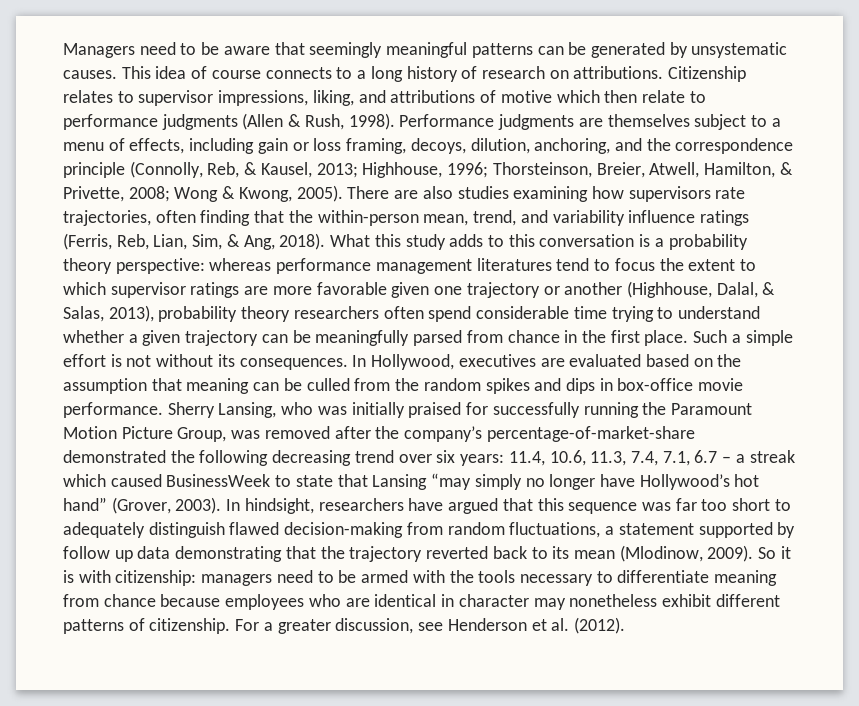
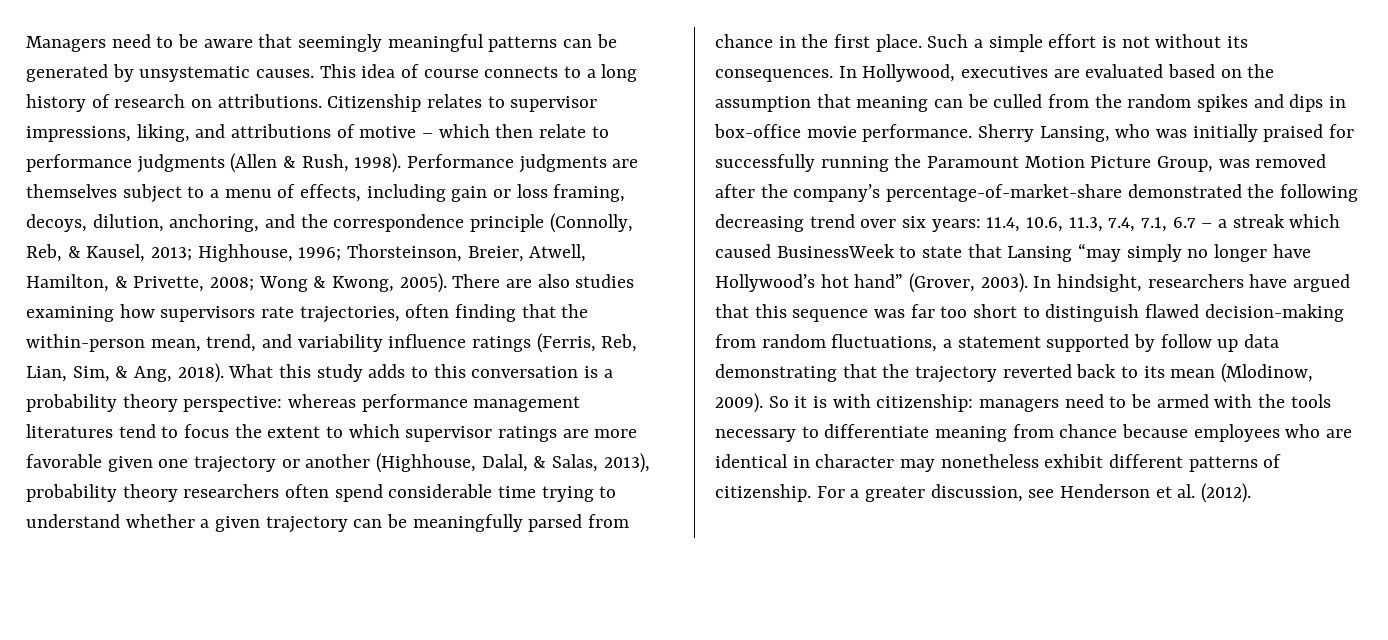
(552, 96) none -> [422,133,434,138] –
[63,522,145,538] adequately -> (1040, 312) none

